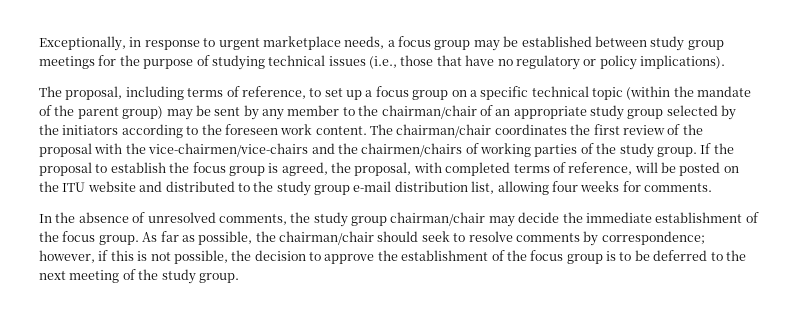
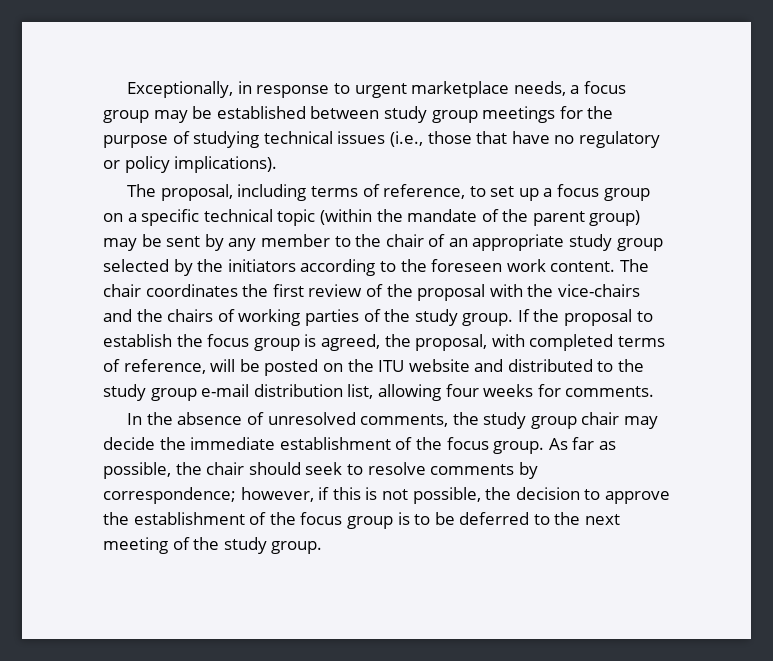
[381,105,477,119] chairman/chair -> [385,234,424,247] chair
[396,124,492,138] chairman/chair -> [103,284,141,297] chair
[148,143,309,157] vice-chairmen/vice-chairs -> [557,284,640,297] vice-chairs
[361,143,463,157] chairmen/chairs -> [167,309,214,322] chairs
[390,212,486,226] chairman/chair -> [581,412,620,425] chair
[279,231,374,245] chairman/chair -> [206,462,245,475] chair

